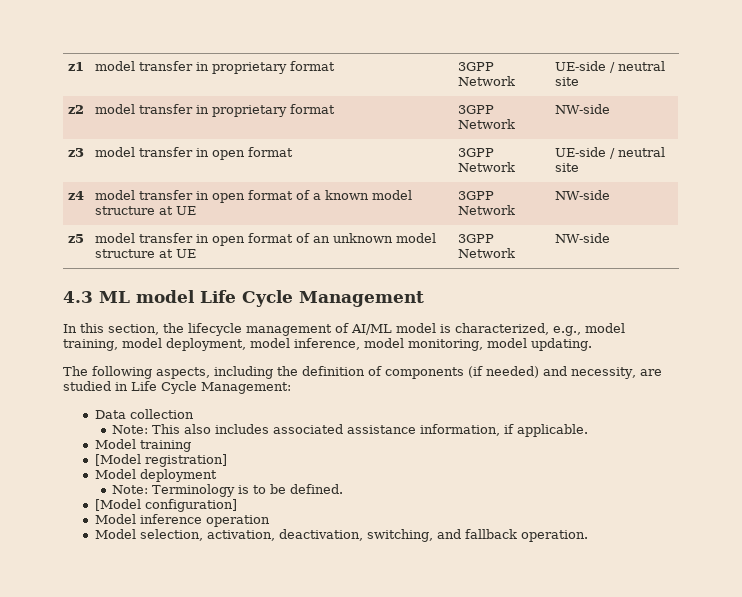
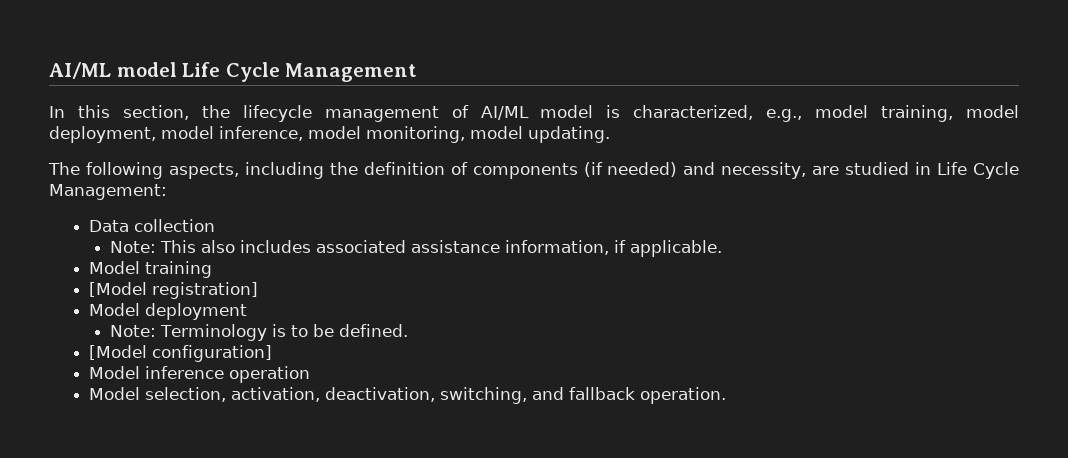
[68,62,85,71] [95,61,336,74] [458,62,495,71] [458,76,516,86] [555,61,666,73] [555,77,580,86] [68,105,85,114] [95,104,336,117] [458,105,495,114] [458,119,516,129] [555,104,611,114] [68,148,85,157] [95,147,294,160] [458,148,495,157] [458,162,516,172] [555,147,666,159] [555,163,580,172] [68,191,85,200] [95,190,413,203] [95,206,197,215] [458,191,495,200] [458,205,516,215] [555,190,611,200] [68,234,85,243] [95,233,437,246] [95,249,197,258] [458,234,495,243] [458,248,516,258] [555,233,611,243] [63,291,130,303] z1 | model transfer in proprietary format | 3GPP Network | UE-side / neutral site // z2 | model transfer in proprietary format | 3GPP Network | NW-side // z3 | model transfer in open format | 3GPP Network | UE-side / neutral site // z4 | model transfer in open format of a known model structure at UE | 3GPP Network | NW-side // z5 | model transfer in open format of an unknown model structure at UE | 3GPP Network | NW-side // 4.3 ML -> [49,62,111,79] AI/ML

